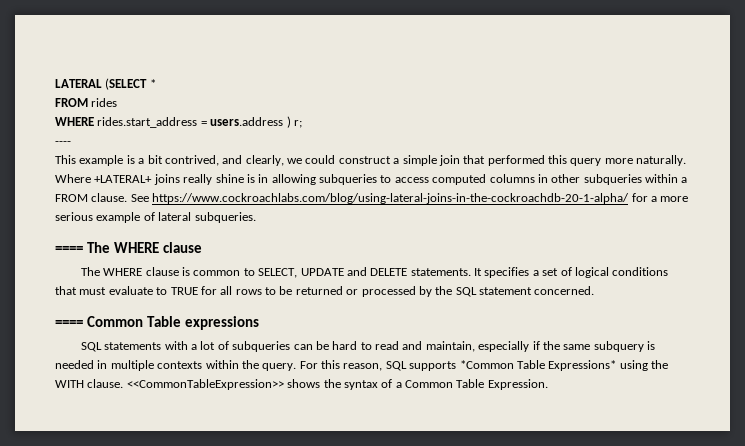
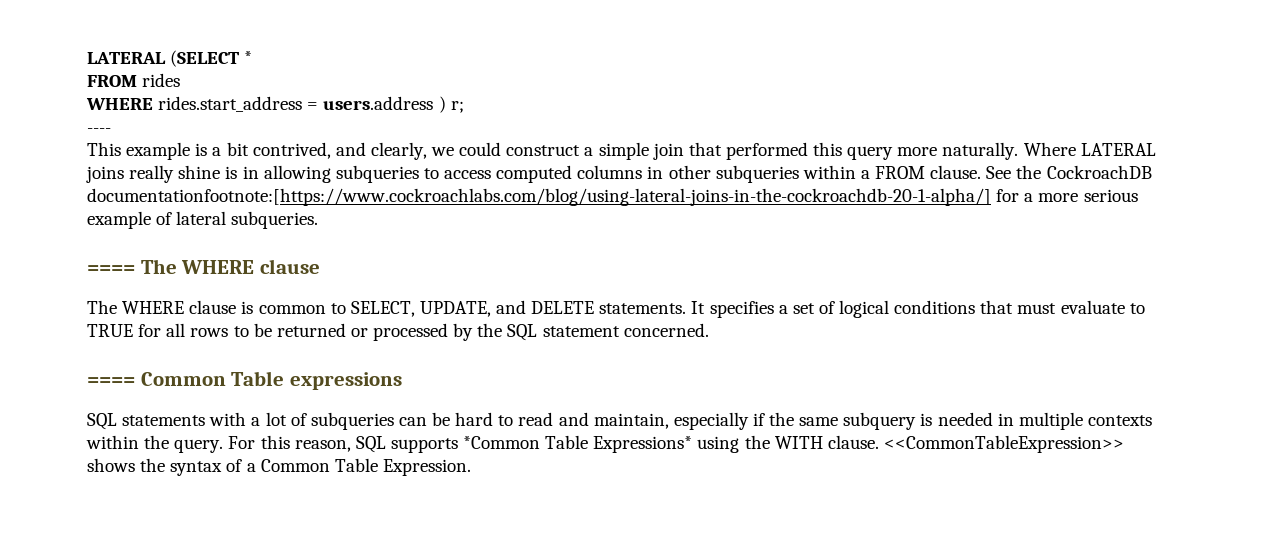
[94,175,153,183] +LATERAL+ -> [1080,143,1156,156] LATERAL
[152,193,630,204] https://www.cockroachlabs.com/blog/using-lateral-joins-in-the-cockroachdb-20-1-alpha/ -> [1016,165,1152,179] [87,188,991,206] the CockroachDB documentationfootnote:[https://www.cockroachlabs.com/blog/using-lateral-joins-in-the-cockroachdb-20-1-alpha/]
[300,268,344,276] UPDATE -> [419,301,491,317] UPDATE,

